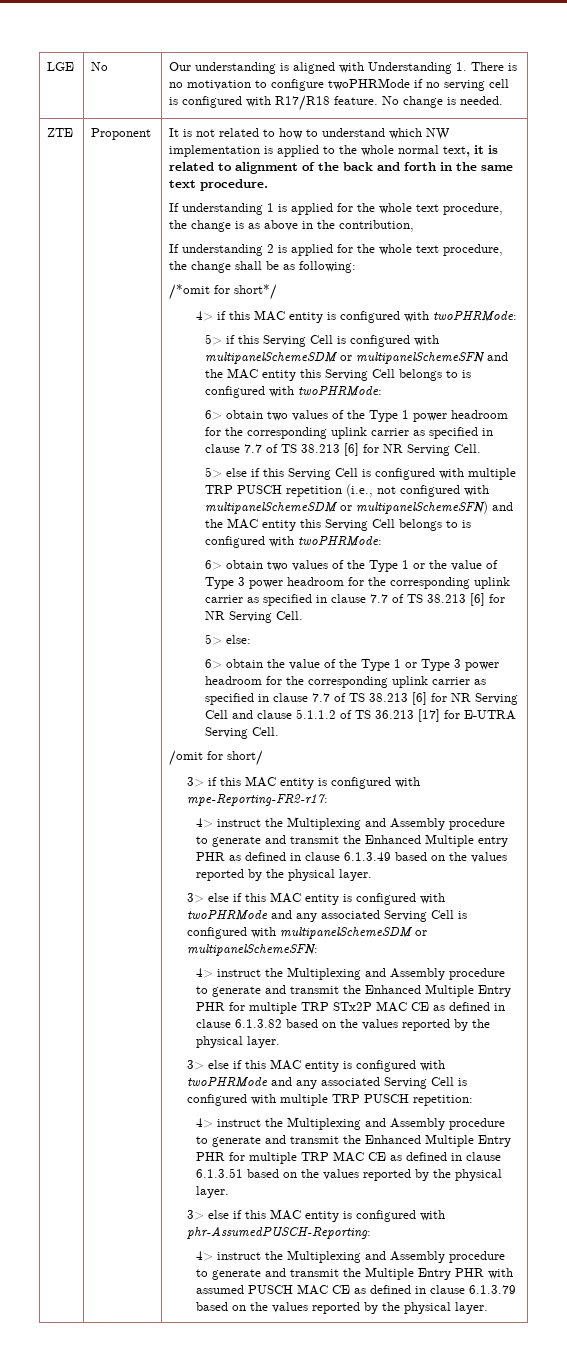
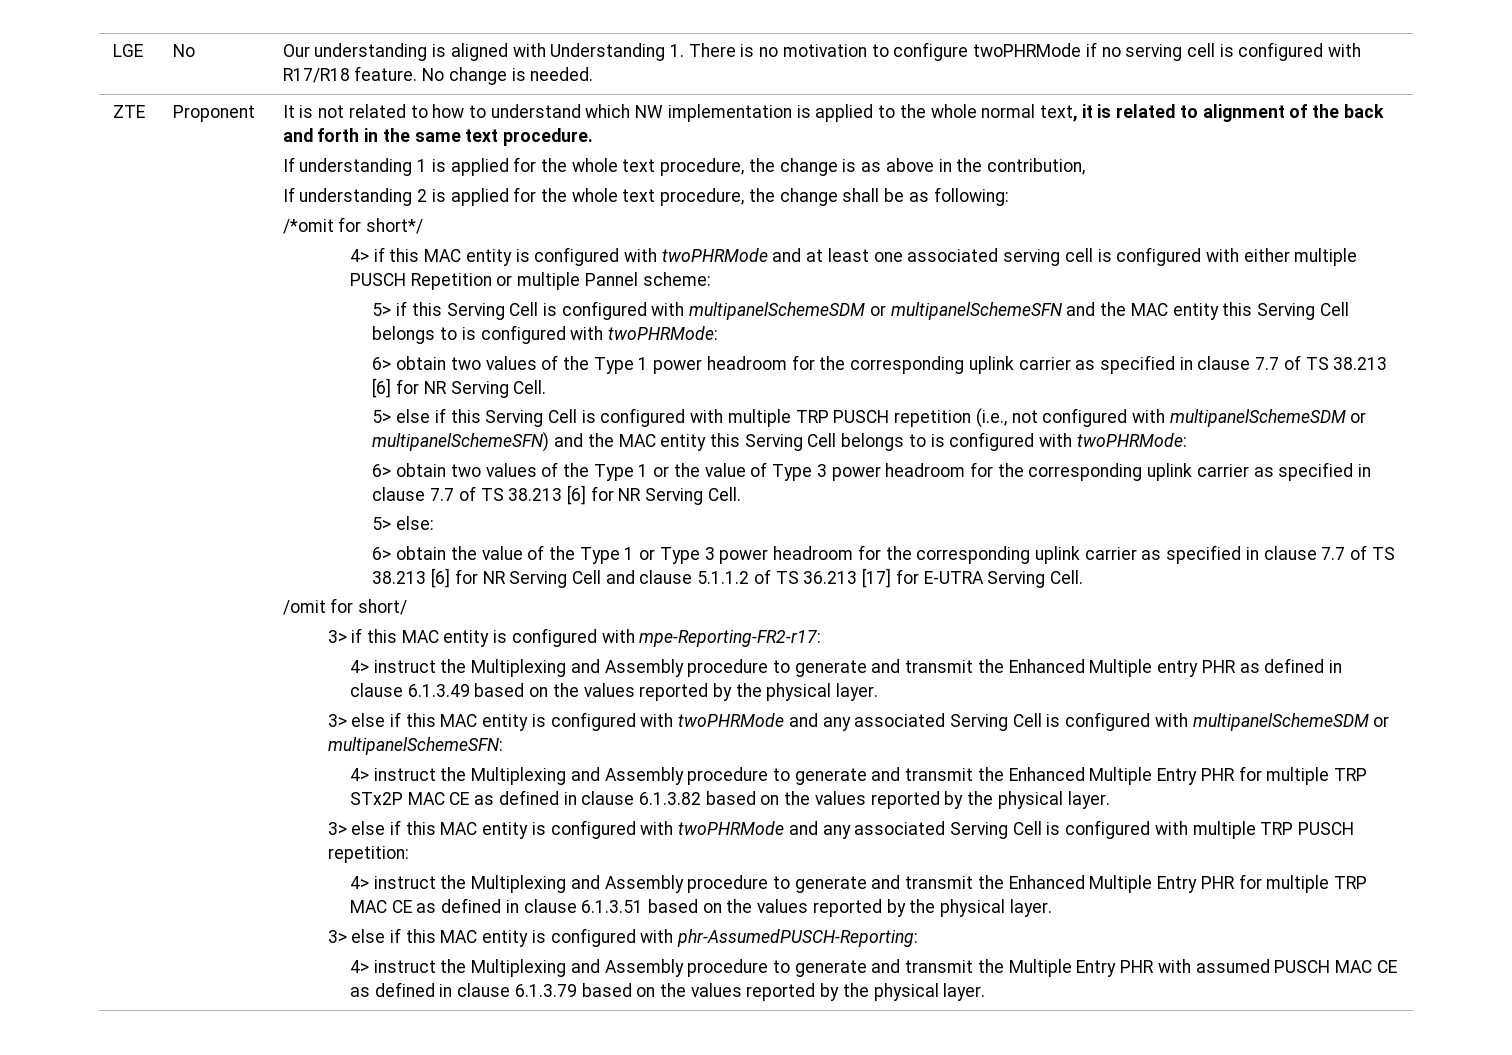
[433,311,518,322] twoPHRMode: -> [661,247,1358,266] [349,272,711,290] twoPHRMode and at least one associated serving cell is configured with either multiple PUSCH Repetition or multiple Pannel scheme:

